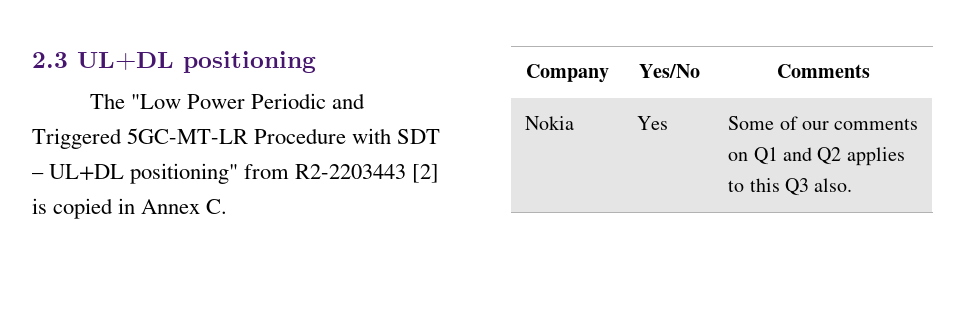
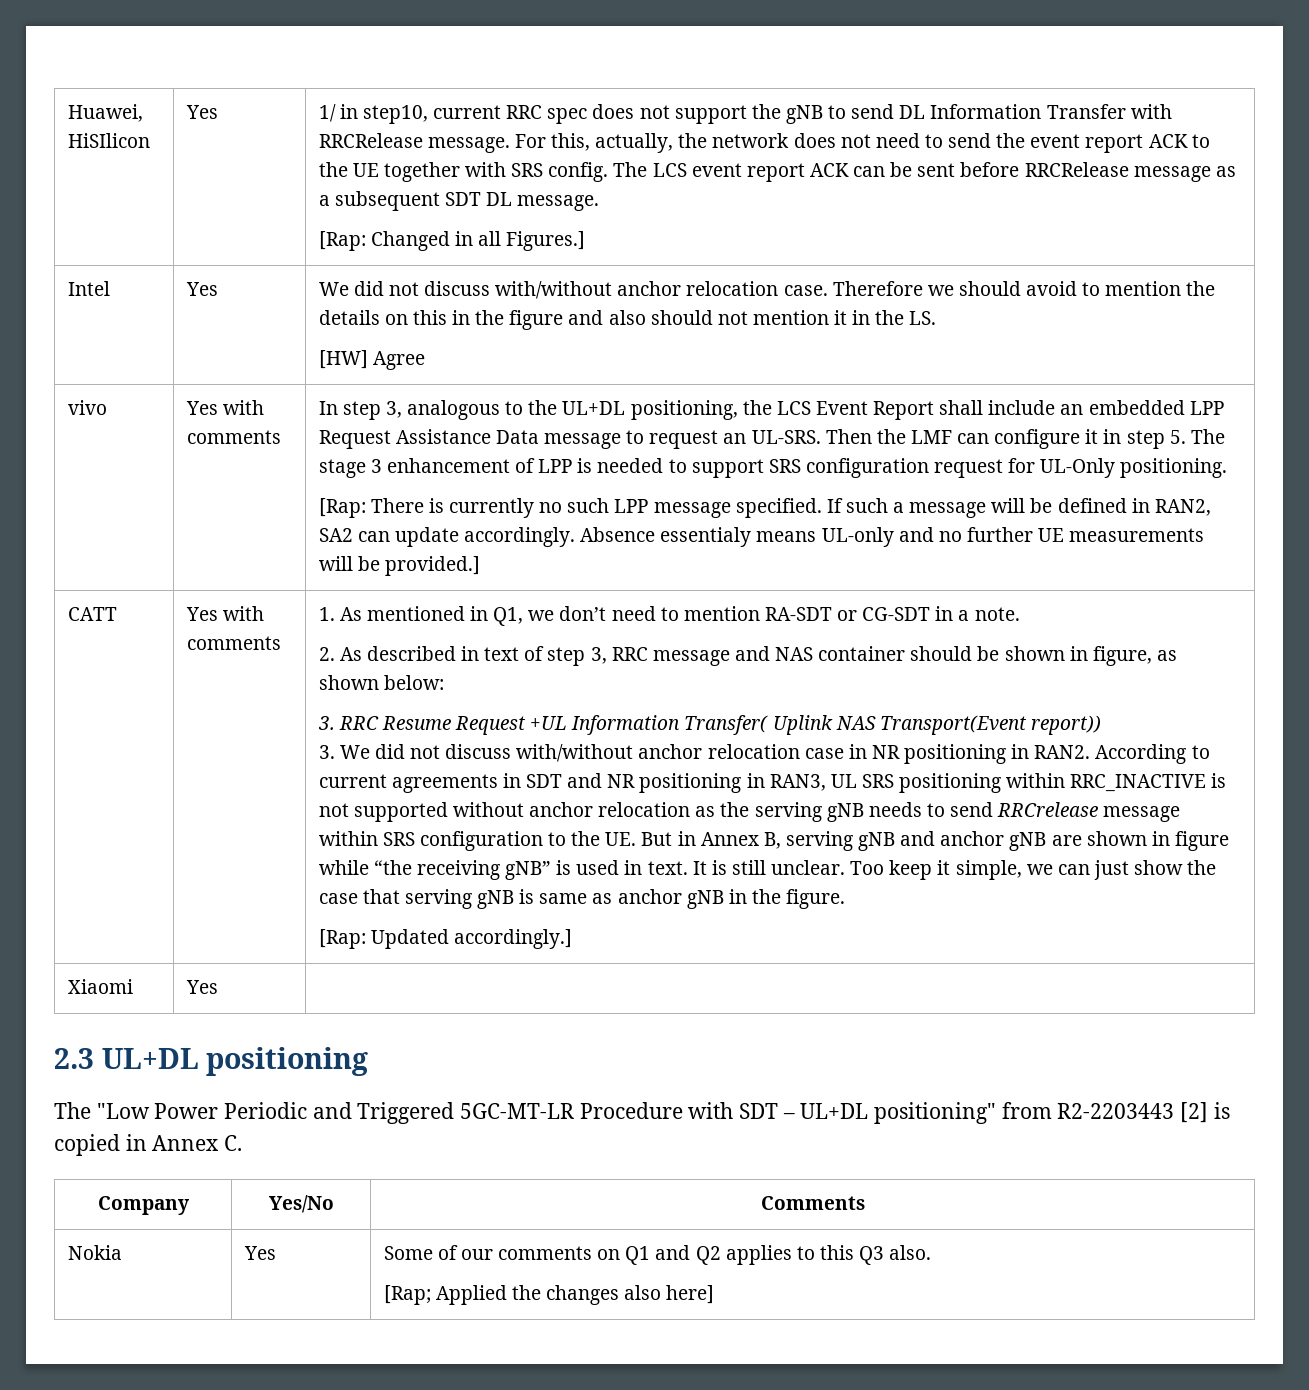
(32, 60) none -> [67,104,143,122] [67,133,150,148] [185,105,218,119] [318,104,1172,124] [318,133,1210,153] [318,162,1236,182] [318,191,600,211] [318,231,586,251] [67,281,110,296] [185,282,218,296] [318,281,1216,299] [318,310,937,330] [318,350,425,370] [67,400,107,415] [185,400,264,415] [186,430,281,444] [318,400,1224,420] [318,429,1225,449] [318,458,1228,478] [318,498,1211,518] [318,527,1205,547] [318,556,480,576] [67,607,117,621] [185,606,264,621] [186,636,281,650] [318,606,1020,626] [318,646,1177,666] [318,675,444,690] [317,715,1101,735] [318,744,1210,764] [318,773,1227,793] [318,802,1181,822] [318,831,1229,851] [318,860,1217,880] [318,889,846,909] [318,929,572,949] [67,979,133,994] [185,980,218,994] Huawei, HiSIlicon | Yes | 1/ in step10, current RRC spec does not support the gNB to send DL Information Transfer with RRCRelease message. For this, actually, the network does not need to send the event report ACK to the UE together with SRS config. The LCS event report ACK can be sent before RRCRelease message as a subsequent SDT DL message. // [Rap: Changed in all Figures.] // Intel | Yes | We did not discuss with/without anchor relocation case. Therefore we should avoid to mention the details on this in the figure and also should not mention it in the LS. // [HW] Agree // vivo | Yes with comments | In step 3, analogous to the UL+DL positioning, the LCS Event Report shall include an embedded LPP Request Assistance Data message to request an UL-SRS. Then the LMF can configure it in step 5. The stage 3 enhancement of LPP is needed to support SRS configuration request for UL-Only positioning. // [Rap: There is currently no such LPP message specified. If such a message will be defined in RAN2, SA2 can update accordingly. Absence essentialy means UL-only and no further UE measurements will be provided.] // CATT | Yes with comments | 1. As mentioned in Q1, we don’t need to mention RA-SDT or CG-SDT in a note. // 2. As described in text of step 3, RRC message and NAS container should be shown in figure, as shown below: // 3. RRC Resume Request +UL Information Transfer( Uplink NAS Transport(Event report)) // 3. We did not discuss with/without anchor relocation case in NR positioning in RAN2. According to current agreements in SDT and NR positioning in RAN3, UL SRS positioning within RRC_INACTIVE is not supported without anchor relocation as the serving gNB needs to send RRCrelease message within SRS configuration to the UE. But in Annex B, serving gNB and anchor gNB are shown in figure while “the receiving gNB” is used in text. It is still unclear. Too keep it simple, we can just show the case that serving gNB is same as anchor gNB in the figure. // [Rap: Updated accordingly.] // Xiaomi | Yes | //
(853, 185) none -> [383,1285,715,1305] // [Rap; Applied the changes also here]

